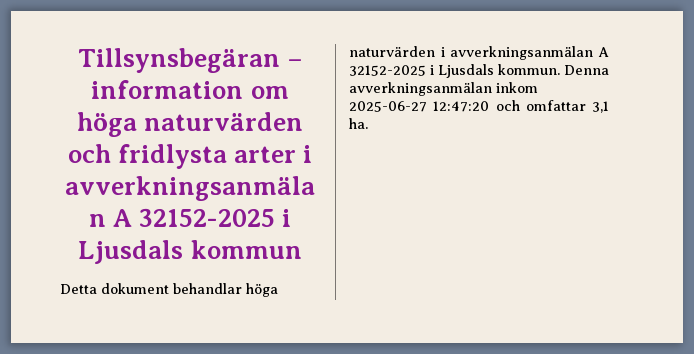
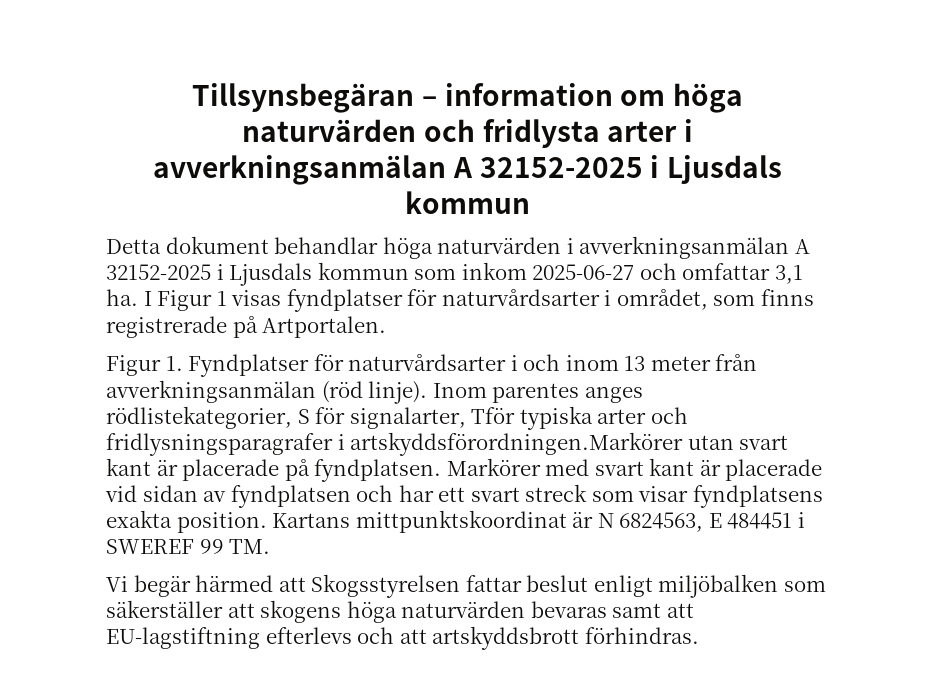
[498,64,609,75] [349,82,492,96] kommun. Denna avverkningsanmälan -> [317,262,457,280] kommun som
[433,101,490,112] 12:47:20 -> (635, 272) none
(368, 123) none -> [143,289,814,312] [106,316,387,338] [106,354,758,377] [106,380,643,404] [106,406,688,430] [106,432,789,456] [106,458,823,482] [105,484,823,508] [106,510,805,533] [106,539,271,554] [106,574,826,598] [106,600,694,623] [106,626,699,650] I Figur 1 visas fyndplatser för naturvårdsarter i området, som finns registrerade på Artportalen. // Figur 1. Fyndplatser för naturvårdsarter i och inom 13 meter från avverkningsanmälan (röd linje). Inom parentes anges rödlistekategorier, S för signalarter, Tför typiska arter och fridlysningsparagrafer i artskyddsförordningen.Markörer utan svart kant är placerade på fyndplatsen. Markörer med svart kant är placerade vid sidan av fyndplatsen och har ett svart streck som visar fyndplatsens exakta position. Kartans mittpunktskoordinat är N 6824563, E 484451 i SWEREF 99 TM. // Vi begär härmed att Skogsstyrelsen fattar beslut enligt miljöbalken som säkerställer att skogens höga naturvärden bevaras samt att EU-lagstiftning efterlevs och att artskyddsbrott förhindras.

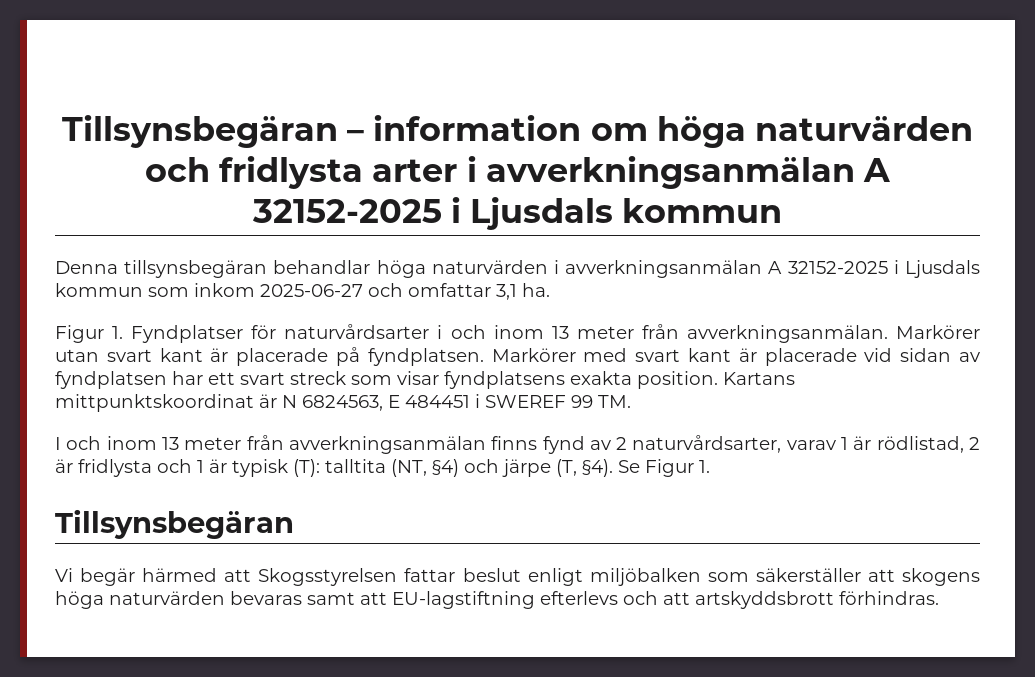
[106,236,269,254] Detta dokument -> [55,260,268,278] Denna tillsynsbegäran
[143,289,814,312] [106,316,387,338] I Figur 1 visas fyndplatser för naturvårdsarter i området, som finns registrerade på Artportalen. -> (550, 290) none
[106,380,643,404] [106,406,688,430] [106,432,684,456] avverkningsanmälan (röd linje). Inom parentes anges rödlistekategorier, S för signalarter, Tför typiska arter och fridlysningsparagrafer i artskyddsförordningen.Markörer -> [686,325,981,343] avverkningsanmälan. Markörer
[356,485,394,502] och -> (167, 380) none
(271, 546) none -> [55,435,980,454] [55,459,710,477] [55,509,294,539] // I och inom 13 meter från avverkningsanmälan finns fynd av 2 naturvårdsarter, varav 1 är rödlistad, 2 är fridlysta och 1 är typisk (T): talltita (NT, §4) och järpe (T, §4). Se Figur 1. // Tillsynsbegäran

